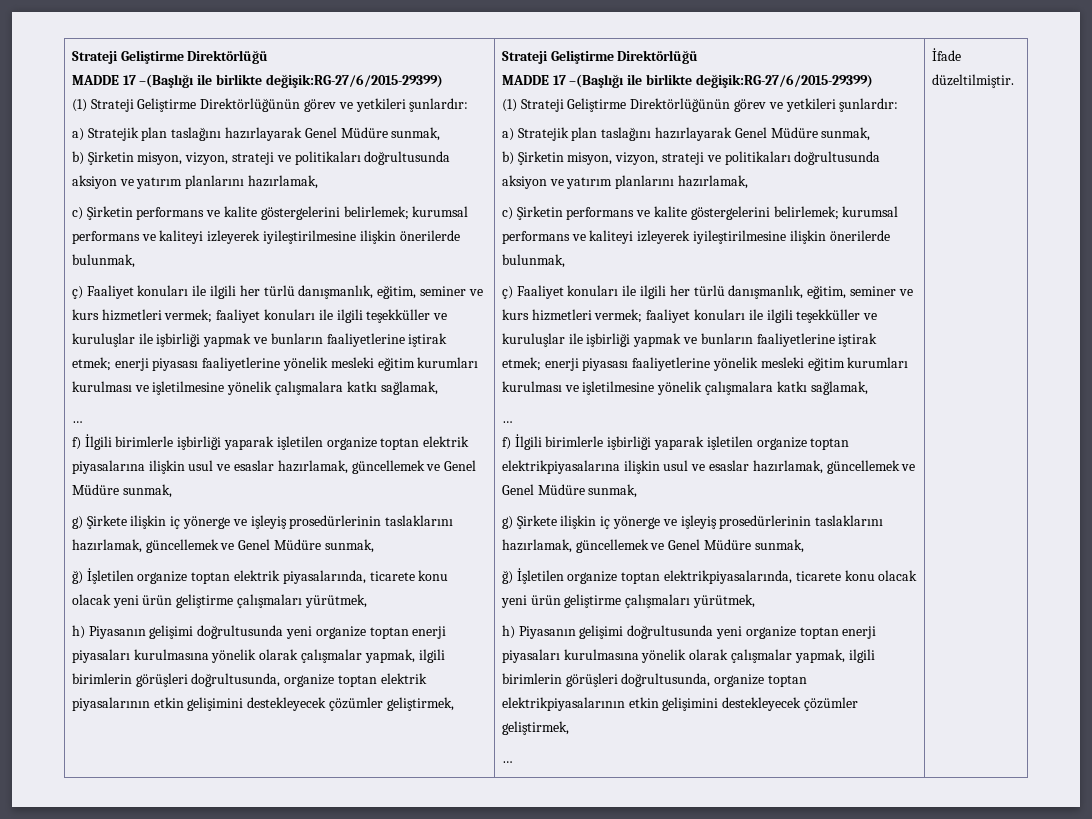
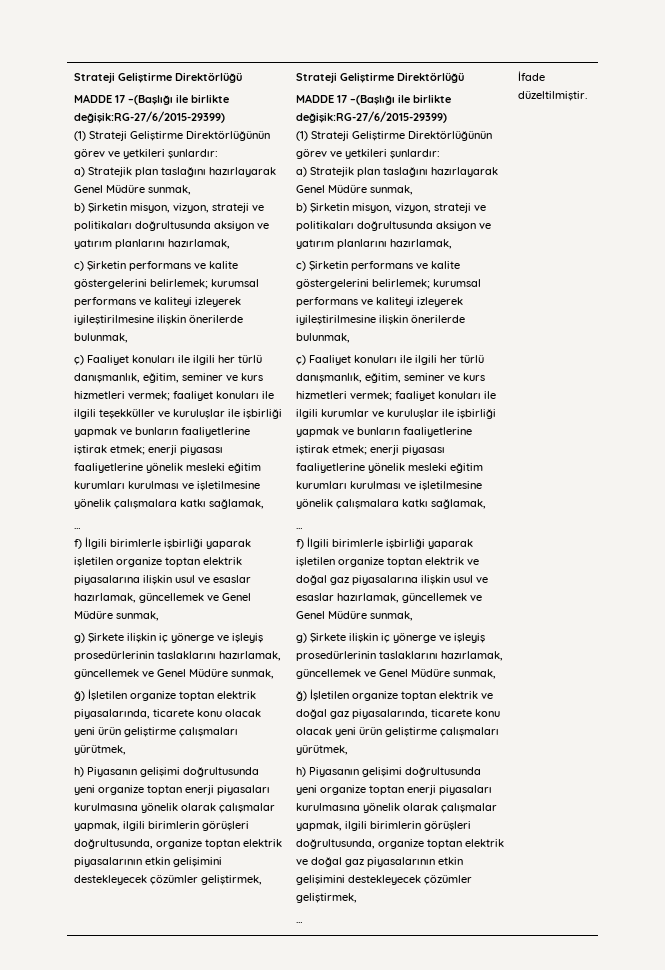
[796,309,861,323] teşekküller -> [321,409,370,417] kurumlar
[501,460,620,474] elektrikpiyasalarına -> [425,557,480,565] [296,575,419,585] elektrik ve doğal gaz piyasalarına
[664,570,793,584] elektrikpiyasalarında, -> [439,691,494,699] [296,709,429,719] elektrik ve doğal gaz piyasalarında,
[501,697,625,711] elektrikpiyasalarının -> [465,839,505,847] [296,857,436,867] elektrik ve doğal gaz piyasalarının

